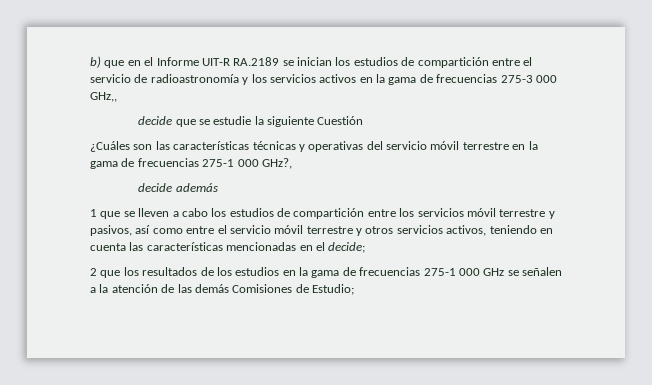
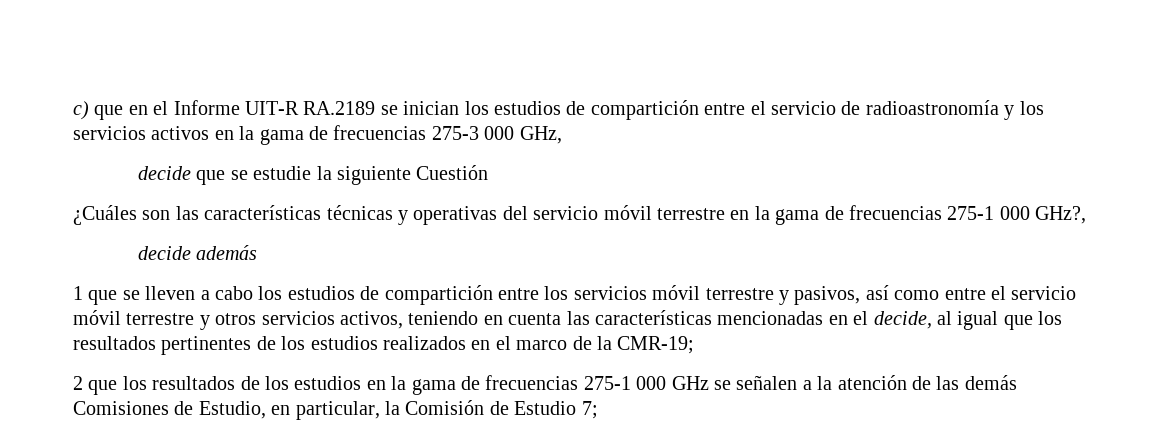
[90,56,101,68] b) -> [73,101,89,120] c)
[90,92,117,102] GHz,, -> [519,126,562,144] GHz,
[328,242,366,253] decide; -> [873,311,1063,330] [73,336,695,355] decide, al igual que los resultados pertinentes de los estudios realizados en el marco de la CMR-19;
[312,284,354,295] Estudio; -> [198,400,598,420] Estudio, en particular, la Comisión de Estudio 7;

